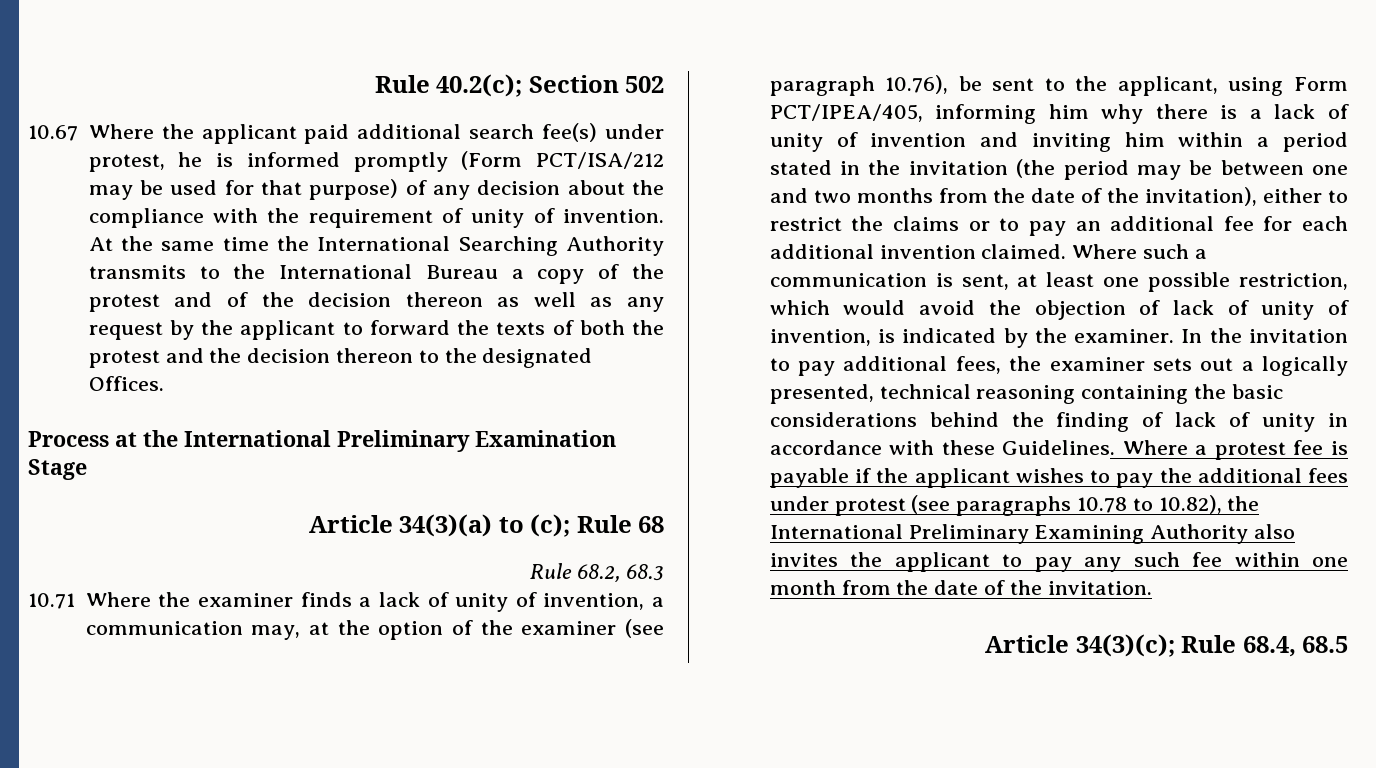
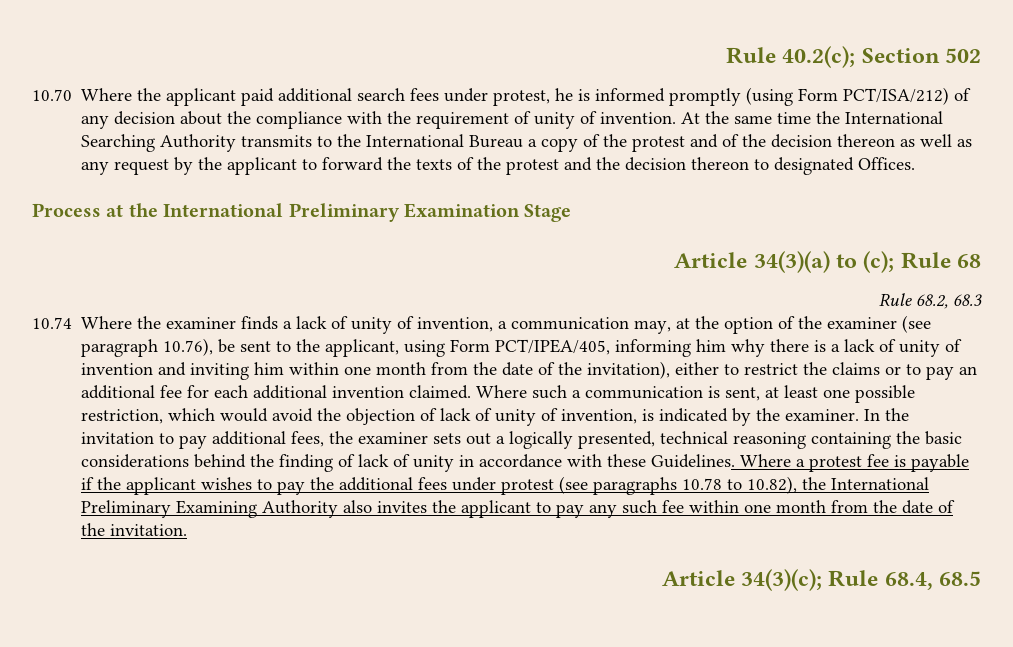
[28,125,78,141] 10.67 -> [32,89,72,101] 10.70
[542,123,598,142] fee(s) -> [410,88,440,101] fees
[461,151,665,170] [88,179,399,200] (Form PCT/ISA/212 may be used for that purpose) -> [746,87,950,106] (using Form PCT/ISA/212)
[579,320,625,335] both -> (475, 163) none
[444,348,477,363] the -> (770, 164) none
[28,593,75,609] 10.71 -> [32,317,72,329] 10.74
[1257,132,1348,152] [769,159,1348,180] [769,188,933,203] a period stated in the invitation (the period may be between one and two months -> [344,362,427,375] one month

